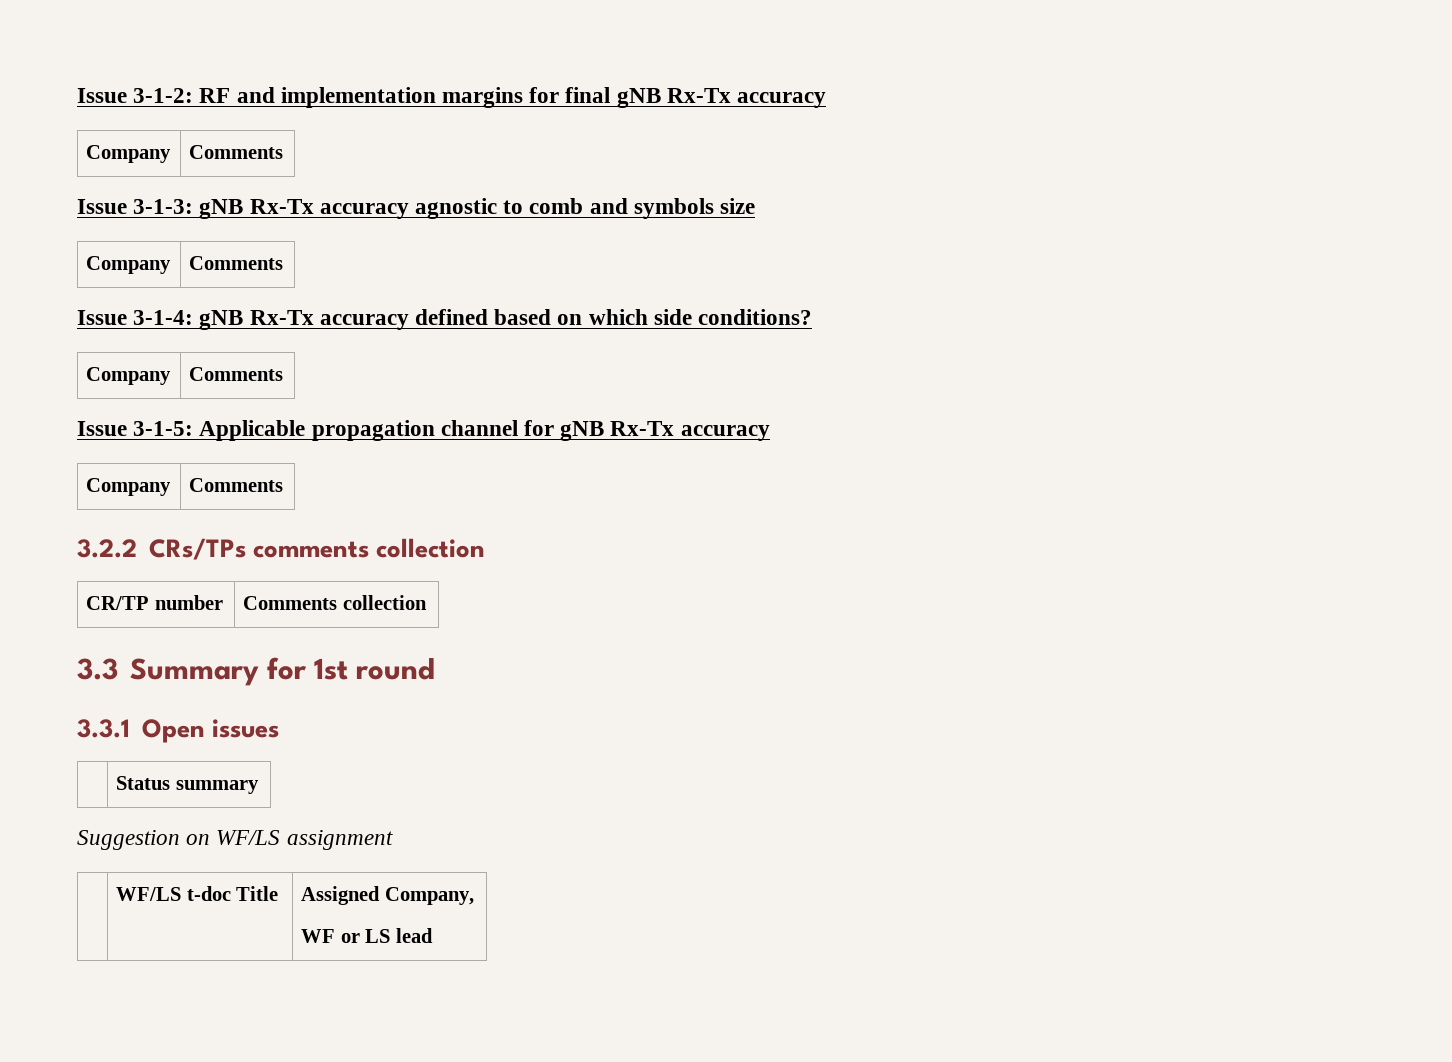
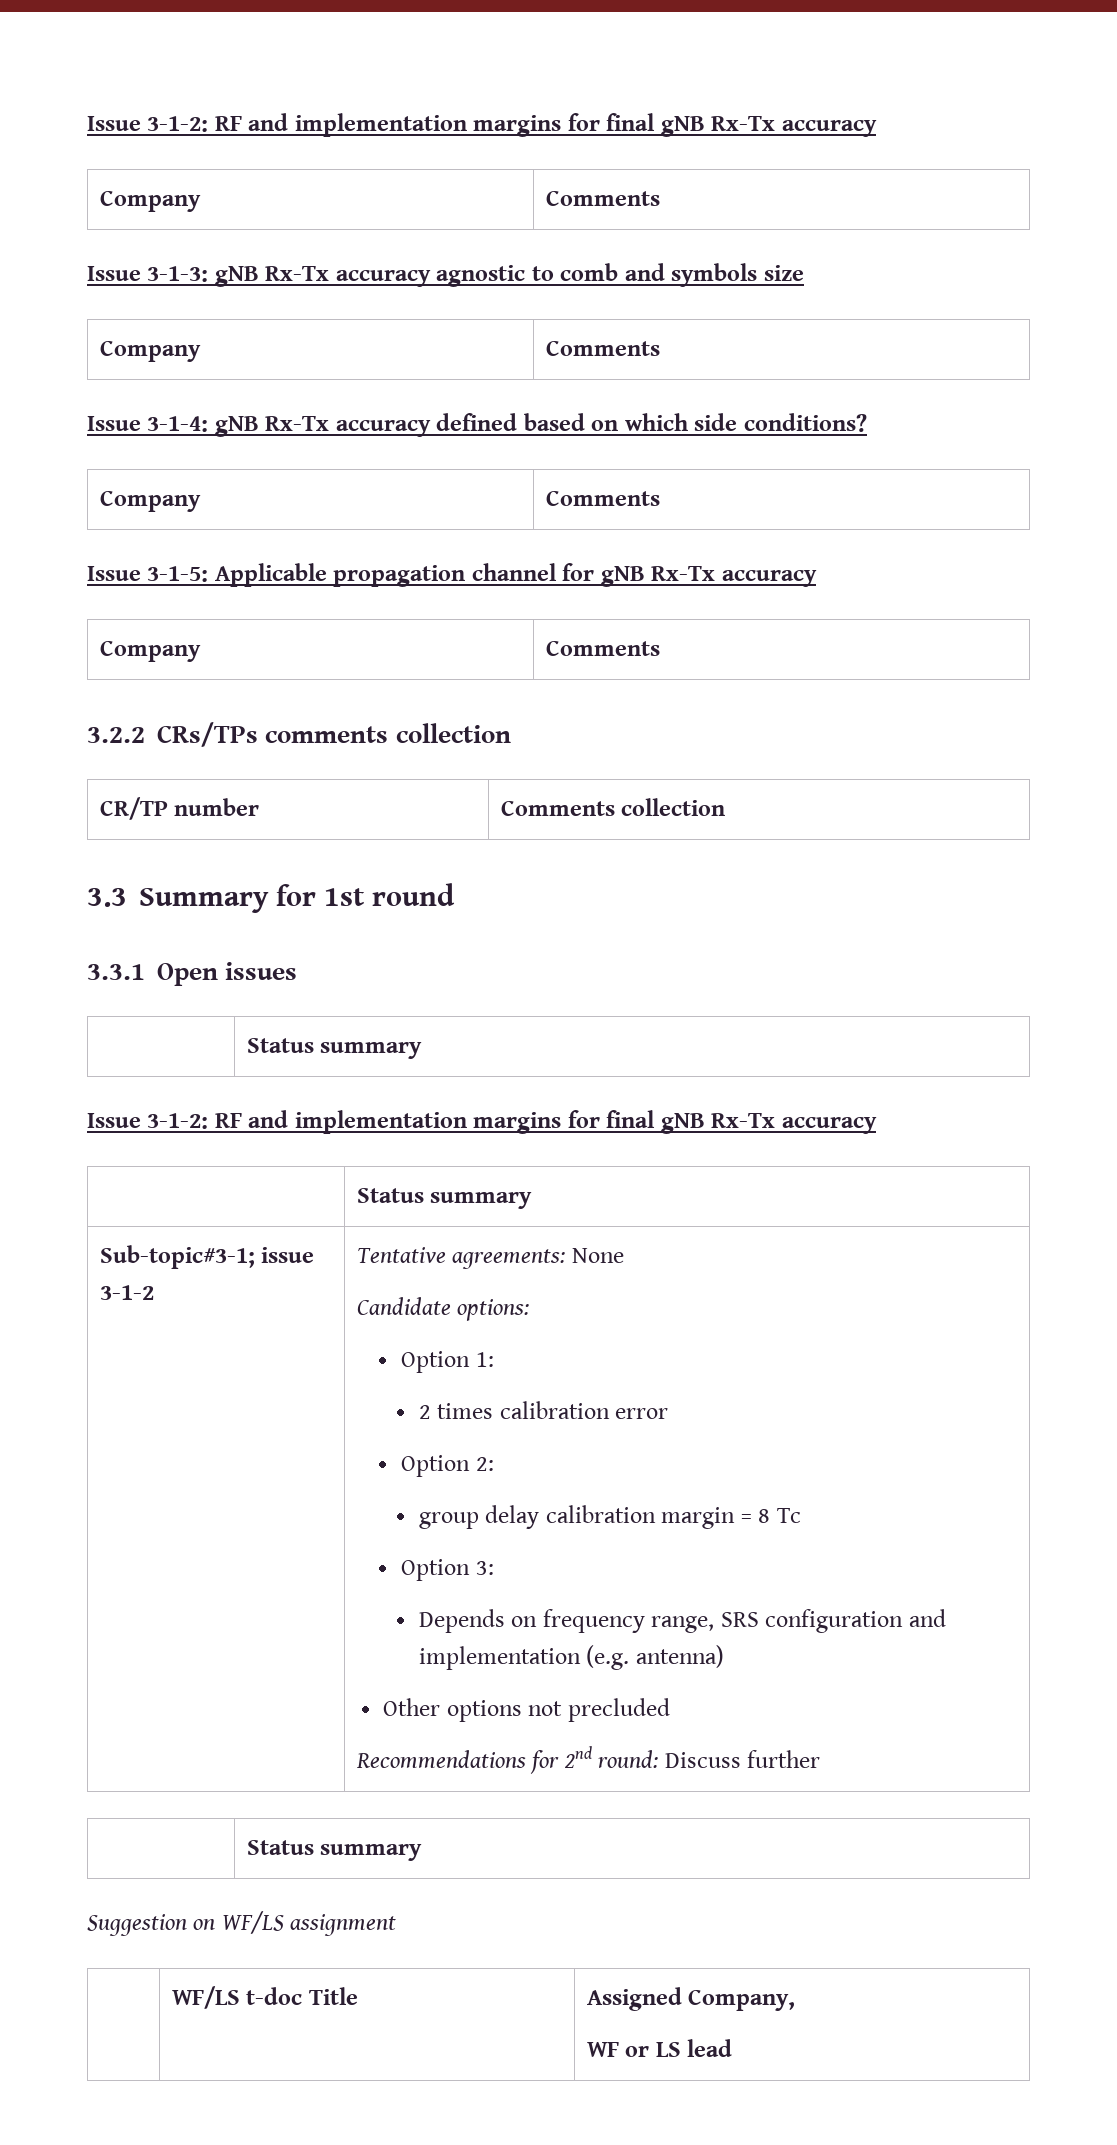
(259, 787) none -> [87,1110,877,1134] [356,1188,533,1209] [99,1245,315,1269] [99,1285,154,1300] [356,1247,624,1269] [356,1297,530,1321] [401,1351,494,1373] [418,1401,669,1419] [401,1455,494,1477] [418,1505,801,1529] [401,1559,494,1581] [418,1609,946,1633] [418,1645,724,1670] [383,1698,670,1722] [355,1746,821,1774] [246,1840,423,1861] // Issue 3-1-2: RF and implementation margins for final gNB Rx-Tx accuracy // | Status summary // Sub-topic#3-1; issue 3-1-2 | Tentative agreements: None // Candidate options: // Option 1: // 2 times calibration error // Option 2: // group delay calibration margin = 8 Tc // Option 3: // Depends on frequency range, SRS configuration and implementation (e.g. antenna) // Other options not precluded // Recommendations for 2nd round: Discuss further // | Status summary

